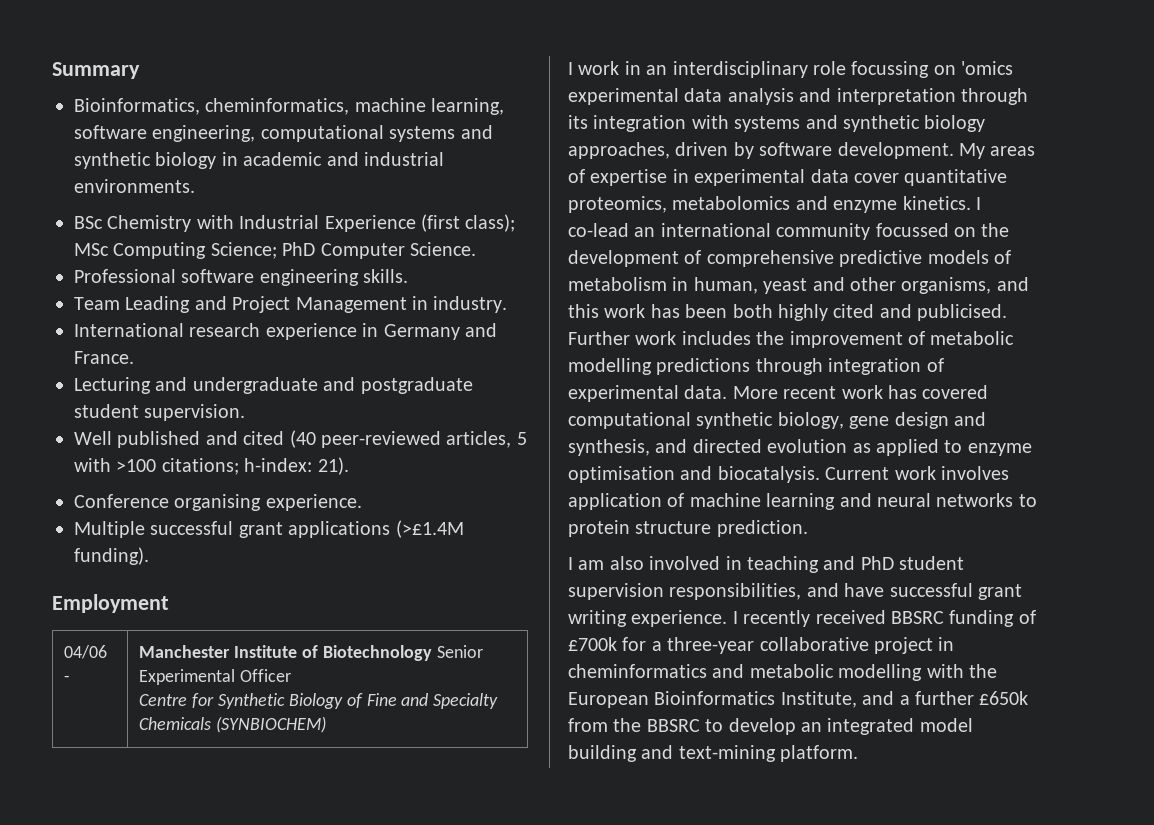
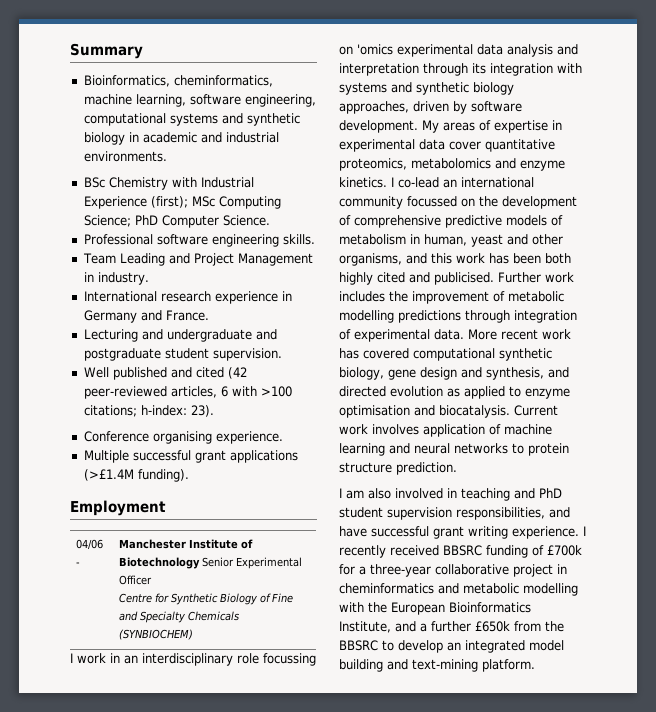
[421,214,516,232] (first class); -> [150,196,188,208] (first);
[289,430,316,448] (40 -> [227,367,247,379] (42
[516,432,527,445] 5 -> [220,386,228,397] 6
[317,457,349,475] 21). -> [190,405,214,417] 23).

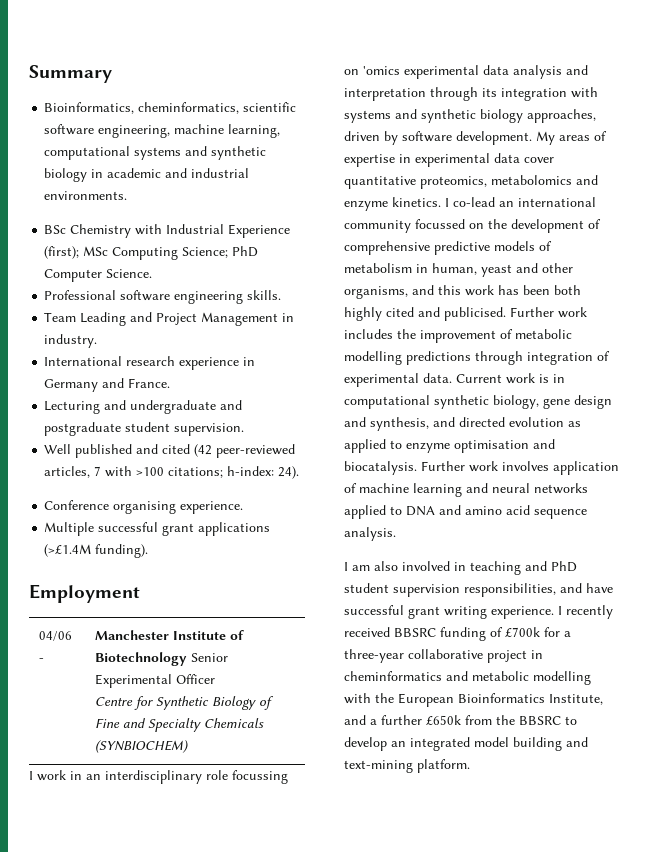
[83,94,316,107] machine learning, software engineering, -> [243,102,297,112] [44,124,281,138] scientific software engineering, machine learning,
[220,386,228,397] 6 -> [94,466,102,476] 7
[190,405,214,417] 23). -> [278,466,300,479] 24).
[468,329,571,340] [339,348,409,359] More recent work has covered -> [456,373,565,384] Current work is in
[514,405,558,416] Current -> [421,461,465,471] Further
[512,443,569,456] [339,462,457,475] to protein structure prediction. -> [344,505,587,519] [344,527,396,541] applied to DNA and amino acid sequence analysis.

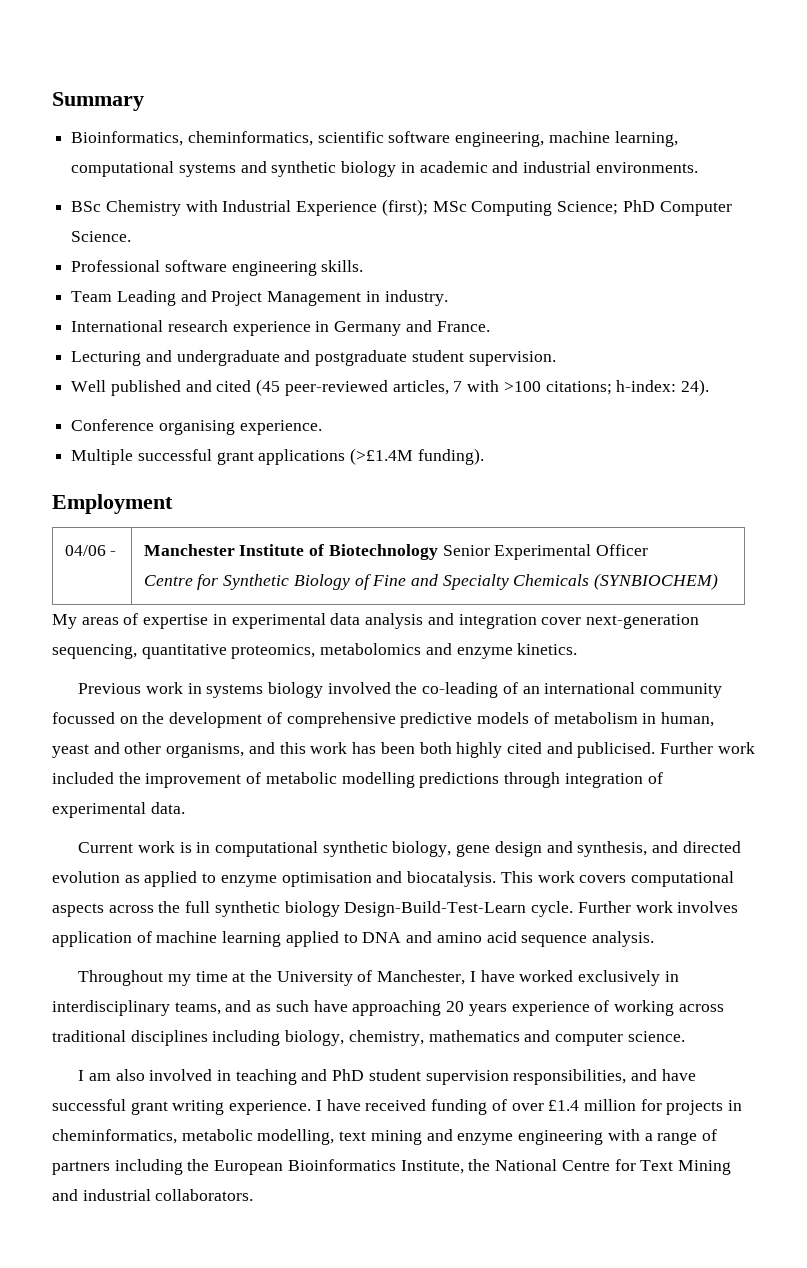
[194,444,213,457] (42 -> [256,379,281,396] (45
[29,770,288,784] [344,65,588,79] [344,87,598,101] [344,109,596,123] [344,131,532,145] I work in an interdisciplinary role focussing on 'omics experimental data analysis and interpretation through its integration with systems and synthetic biology approaches, driven by software development. -> (719, 581) none
[524,157,554,163] cover -> [365,613,699,629] [52,644,137,659] analysis and integration cover next-generation sequencing,
[445,197,495,207] I co-lead -> [78,682,518,698] // Previous work in systems biology involved the co-leading of
[344,329,393,339] includes -> [52,772,114,784] included
(452, 378) none -> (185, 808) //
(417, 468) none -> [500,871,734,887] [52,901,574,917] This work covers computational aspects across the full synthetic biology Design-Build-Test-Learn cycle.
[466,483,588,494] and neural networks -> (282, 939) none
(396, 534) none -> [78,970,679,986] [52,1000,724,1016] [52,1030,685,1046] // Throughout my time at the University of Manchester, I have worked exclusively in interdisciplinary teams, and as such have approaching 20 years experience of working across traditional disciplines including biology, chemistry, mathematics and computer science.
[566,605,613,619] [344,627,571,641] [344,649,543,663] [344,671,591,685] [344,693,603,707] [344,715,577,725] [344,737,588,751] [344,759,470,773] recently received BBSRC funding of £700k for a three-year collaborative project in cheminformatics and metabolic modelling with the European Bioinformatics Institute, and a further £650k from the BBSRC to develop an integrated model building and text-mining platform. -> [326,1099,743,1115] [52,1129,717,1145] [52,1159,731,1175] [52,1189,254,1201] have received funding of over £1.4 million for projects in cheminformatics, metabolic modelling, text mining and enzyme engineering with a range of partners including the European Bioinformatics Institute, the National Centre for Text Mining and industrial collaborators.

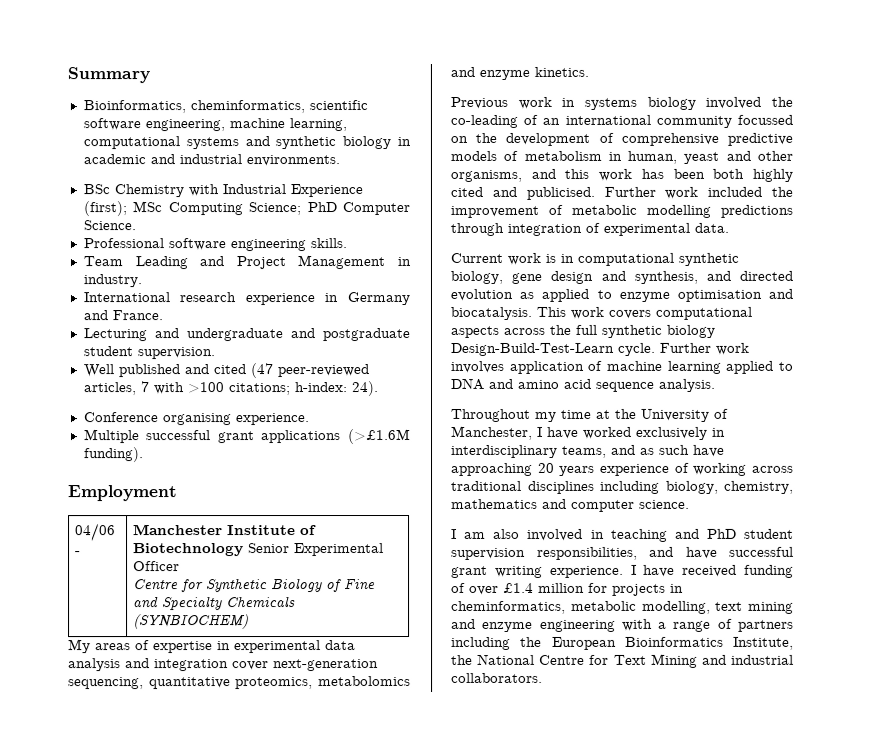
[256,379,281,396] (45 -> [249,363,274,379] (47
[350,448,414,465] (>£1.4M -> [348,429,411,445] (>£1.6M

